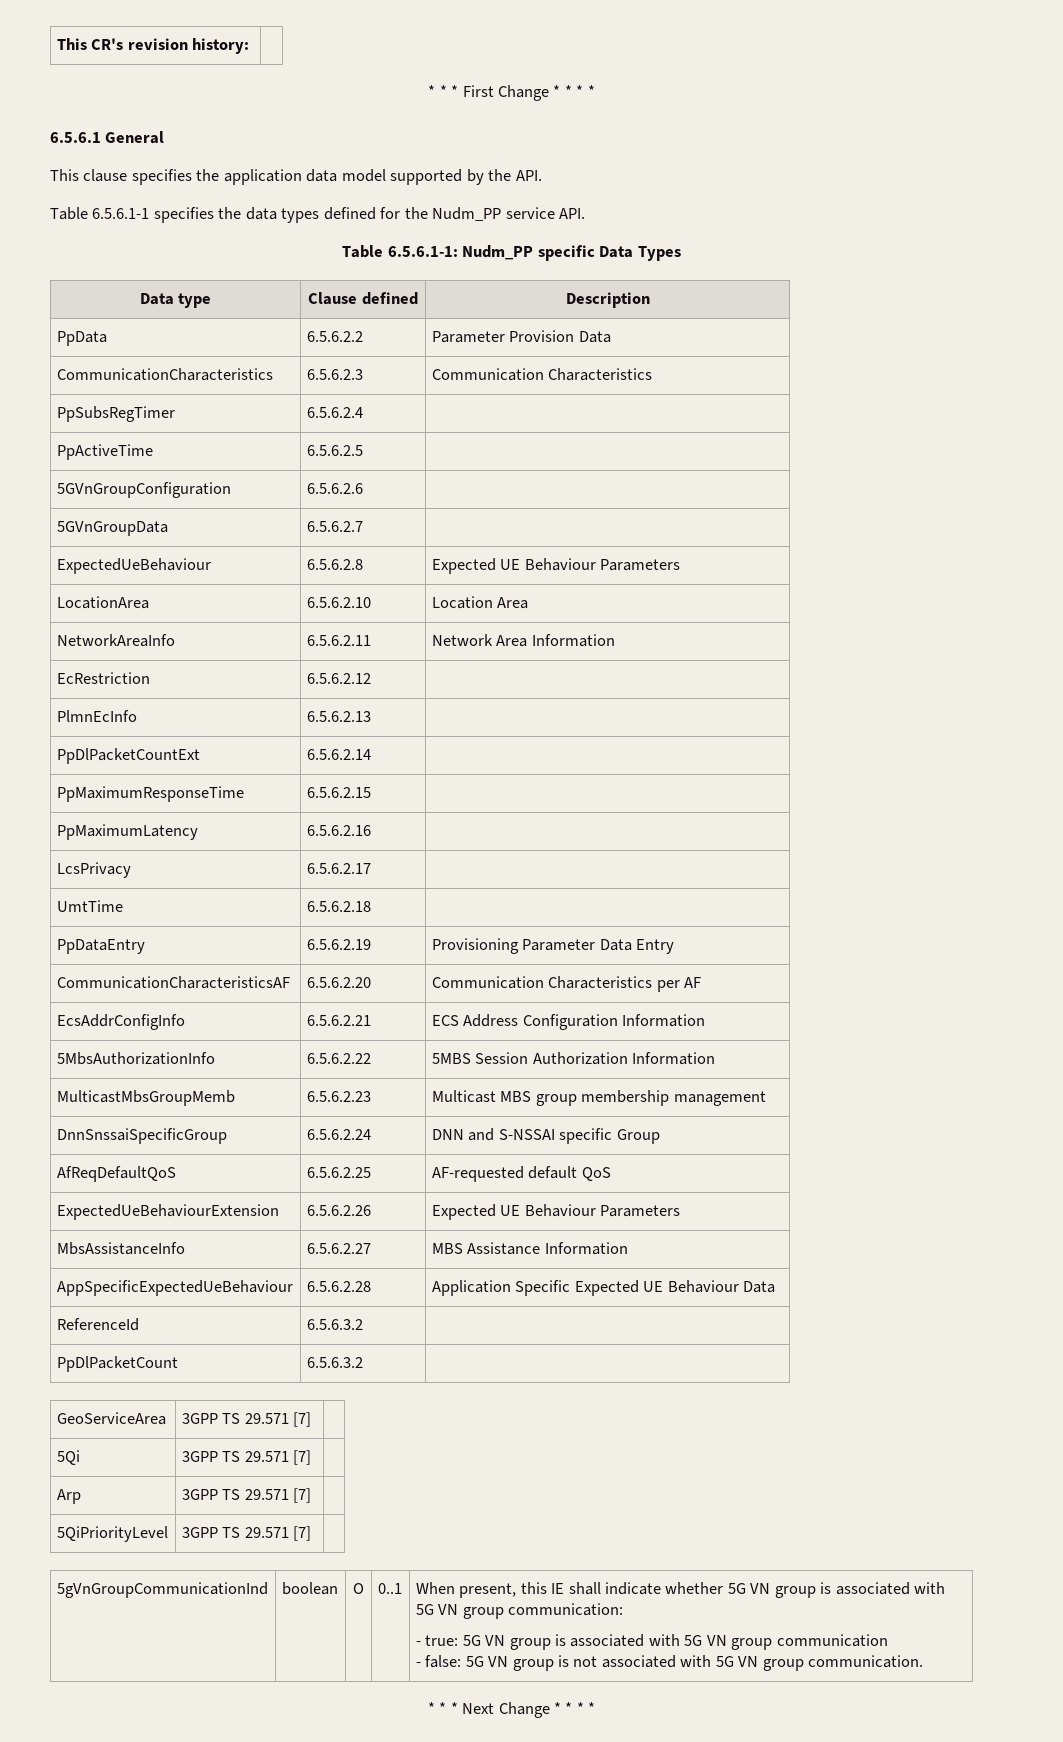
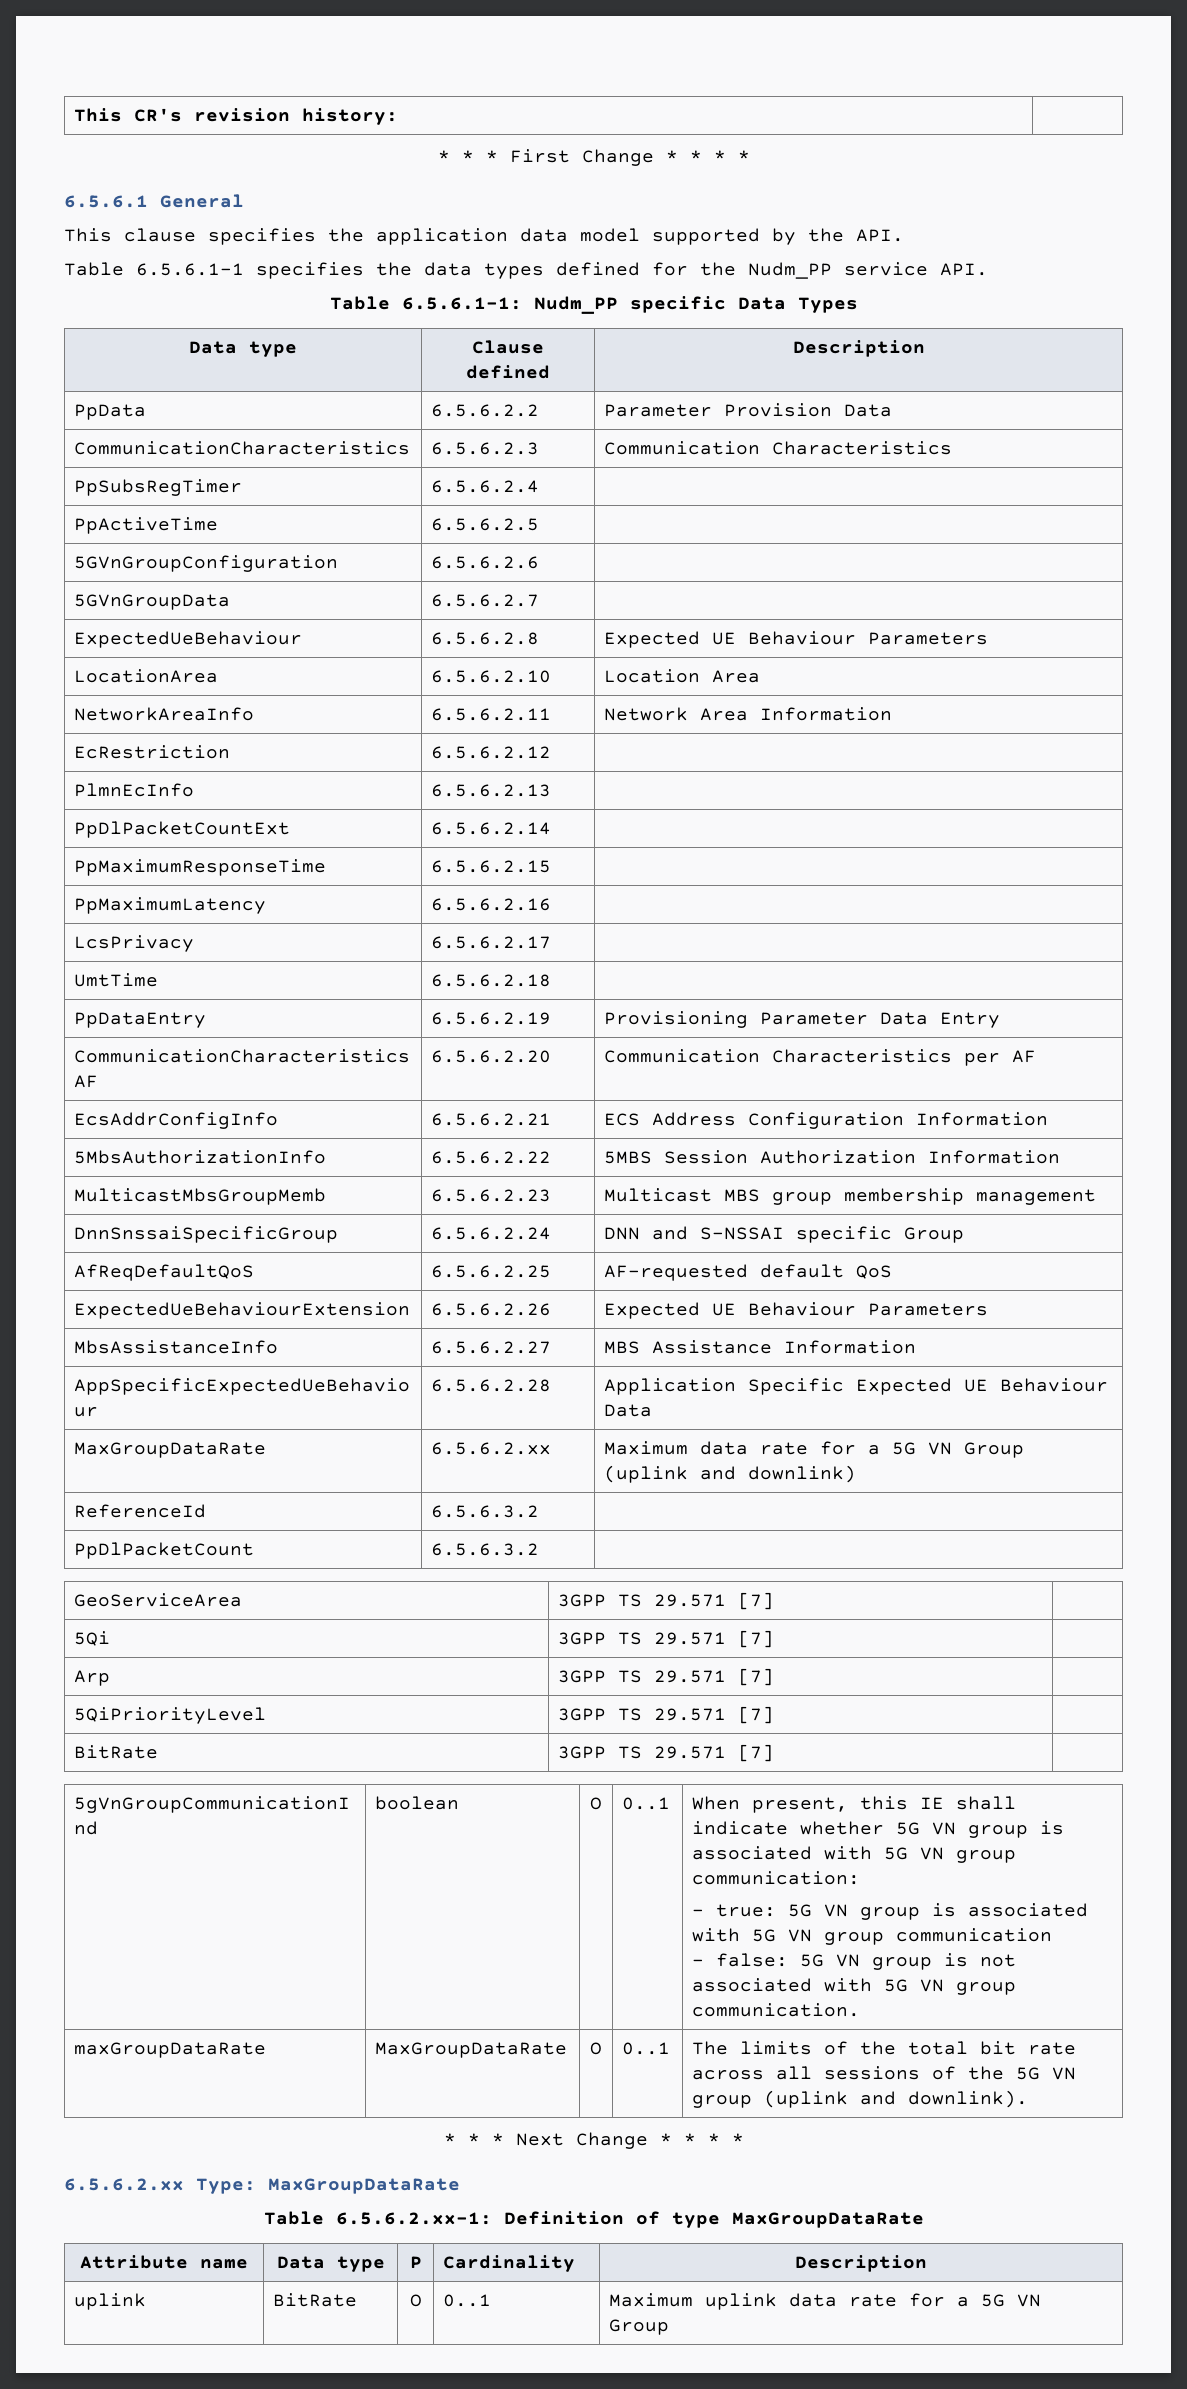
(775, 1287) none -> [74,1442,267,1458] [431,1442,552,1455] [604,1441,1025,1458] [604,1465,857,1483] // MaxGroupDataRate | 6.5.6.2.xx | Maximum data rate for a 5G VN Group (uplink and downlink)
(312, 1533) none -> [74,1745,159,1759] [558,1744,775,1762] // BitRate | 3GPP TS 29.571 [7] |
(924, 1661) none -> [74,2042,267,2058] [375,2042,568,2058] [590,2042,602,2055] [622,2042,671,2055] [692,2041,1077,2055] [692,2066,1077,2080] [692,2090,1029,2108] // maxGroupDataRate | MaxGroupDataRate | O | 0..1 | The limits of the total bit rate across all sessions of the 5G VN group (uplink and downlink).
(596, 1708) none -> [64,2178,460,2194] [263,2211,924,2228] [80,2255,248,2269] [276,2256,385,2272] [409,2256,422,2268] [443,2255,576,2272] [795,2255,927,2272] [74,2293,147,2310] [273,2293,358,2307] [409,2294,422,2307] [443,2294,492,2307] [609,2293,1042,2310] [609,2319,670,2335] // 6.5.6.2.xx Type: MaxGroupDataRate // Table 6.5.6.2.xx-1: Definition of type MaxGroupDataRate // Attribute name | Data type | P | Cardinality | Description // uplink | BitRate | O | 0..1 | Maximum uplink data rate for a 5G VN Group

